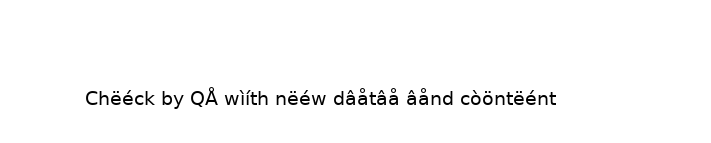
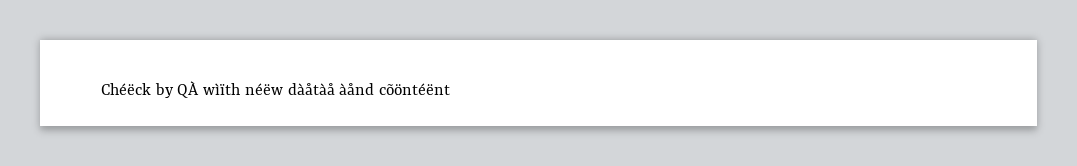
[85,87,556,109] Chëéck by QÅ wìíth nëéw dâåtâå âånd còöntëént -> [101,81,451,98] Chéëck by QÀ wìïth néëw dàåtàå àånd cõöntéënt

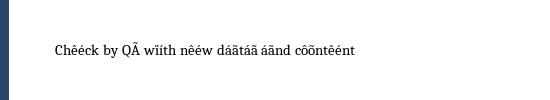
[101,81,451,98] Chéëck by QÀ wìïth néëw dàåtàå àånd cõöntéënt -> [55,42,356,58] Chêéck by QÃ wïíth nêéw dáãtáã áãnd côõntêént

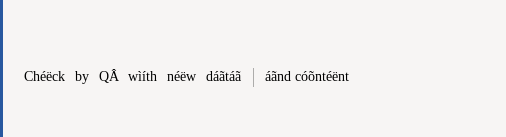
[55,42,213,58] Chêéck by QÃ wïíth nêéw -> [24,69,198,84] Chéëck by QÂ wìíth néëw
[295,45,356,55] côõntêént -> [295,71,349,81] cóõntéënt

